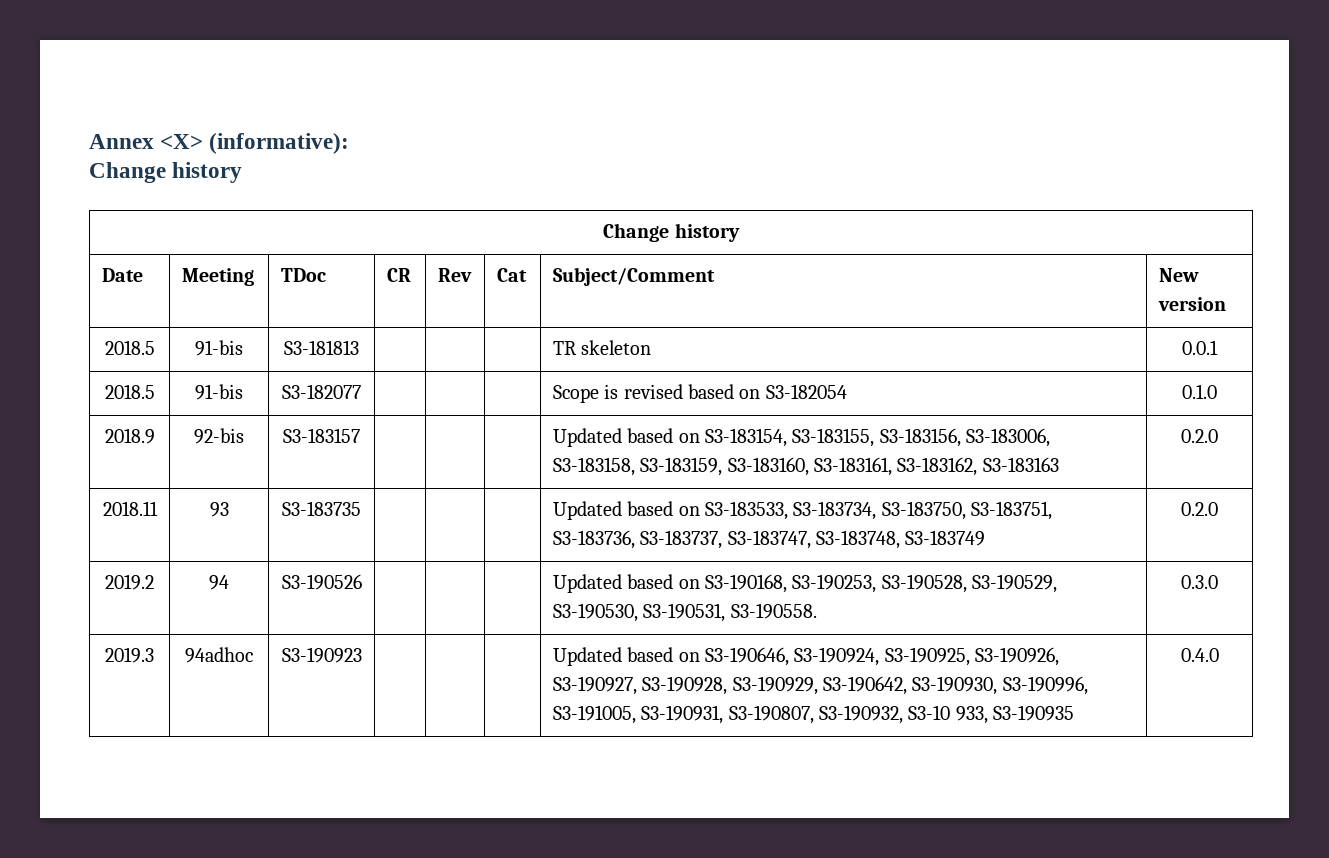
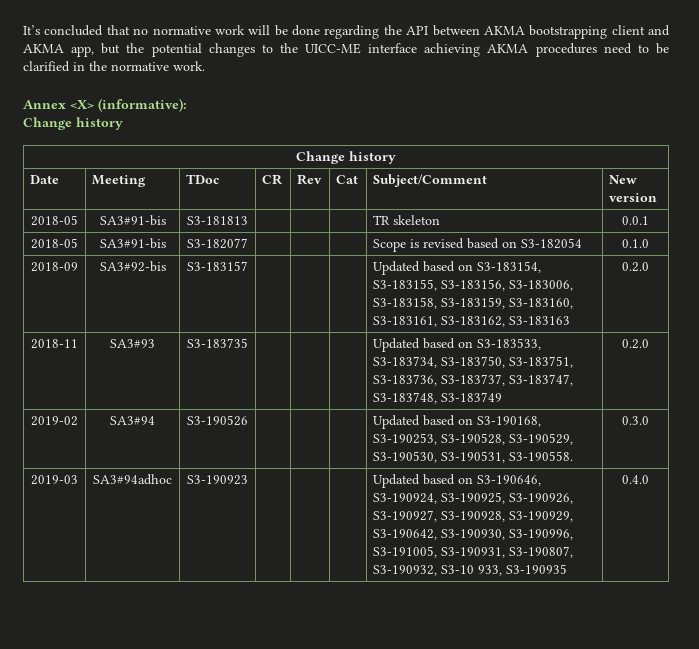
(89, 141) none -> [23,25,670,39] [23,43,669,57] [23,61,205,72] It’s concluded that no normative work will be done regarding the API between AKMA bootstrapping client and AKMA app, but the potential changes to the UICC-ME interface achieving AKMA procedures need to be clarified in the normative work. //
[104,340,155,355] [195,340,243,356] 2018.5 | 91-bis -> [31,215,78,226] [99,215,166,226] 2018-05 | SA3#91-bis
[104,384,155,399] [195,384,243,400] 2018.5 | 91-bis -> [31,238,78,249] [99,238,166,249] 2018-05 | SA3#91-bis
[104,428,155,444] [194,428,244,444] 2018.9 | 92-bis -> [31,262,78,272] [99,261,166,272] 2018-09 | SA3#92-bis
[102,501,158,516] [209,502,229,517] 2018.11 | 93 -> [31,339,78,349] [110,339,155,348] 2018-11 | SA3#93
[105,574,154,590] [209,575,229,590] 2019.2 | 94 -> [31,416,78,426] [110,416,155,425] 2019-02 | SA3#94
[105,647,154,663] [185,647,253,663] 2019.3 | 94adhoc -> [31,475,78,485] [93,474,172,485] 2019-03 | SA3#94adhoc

